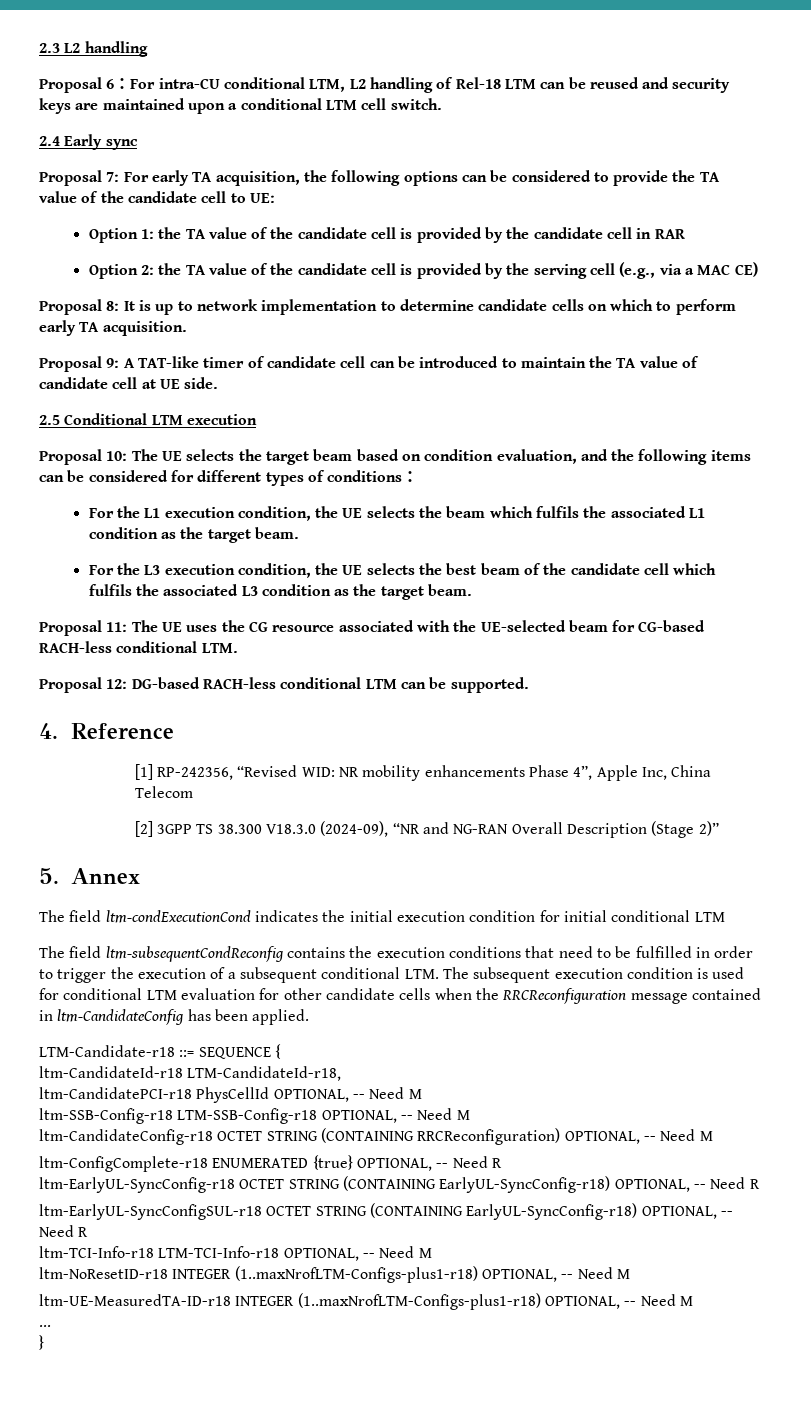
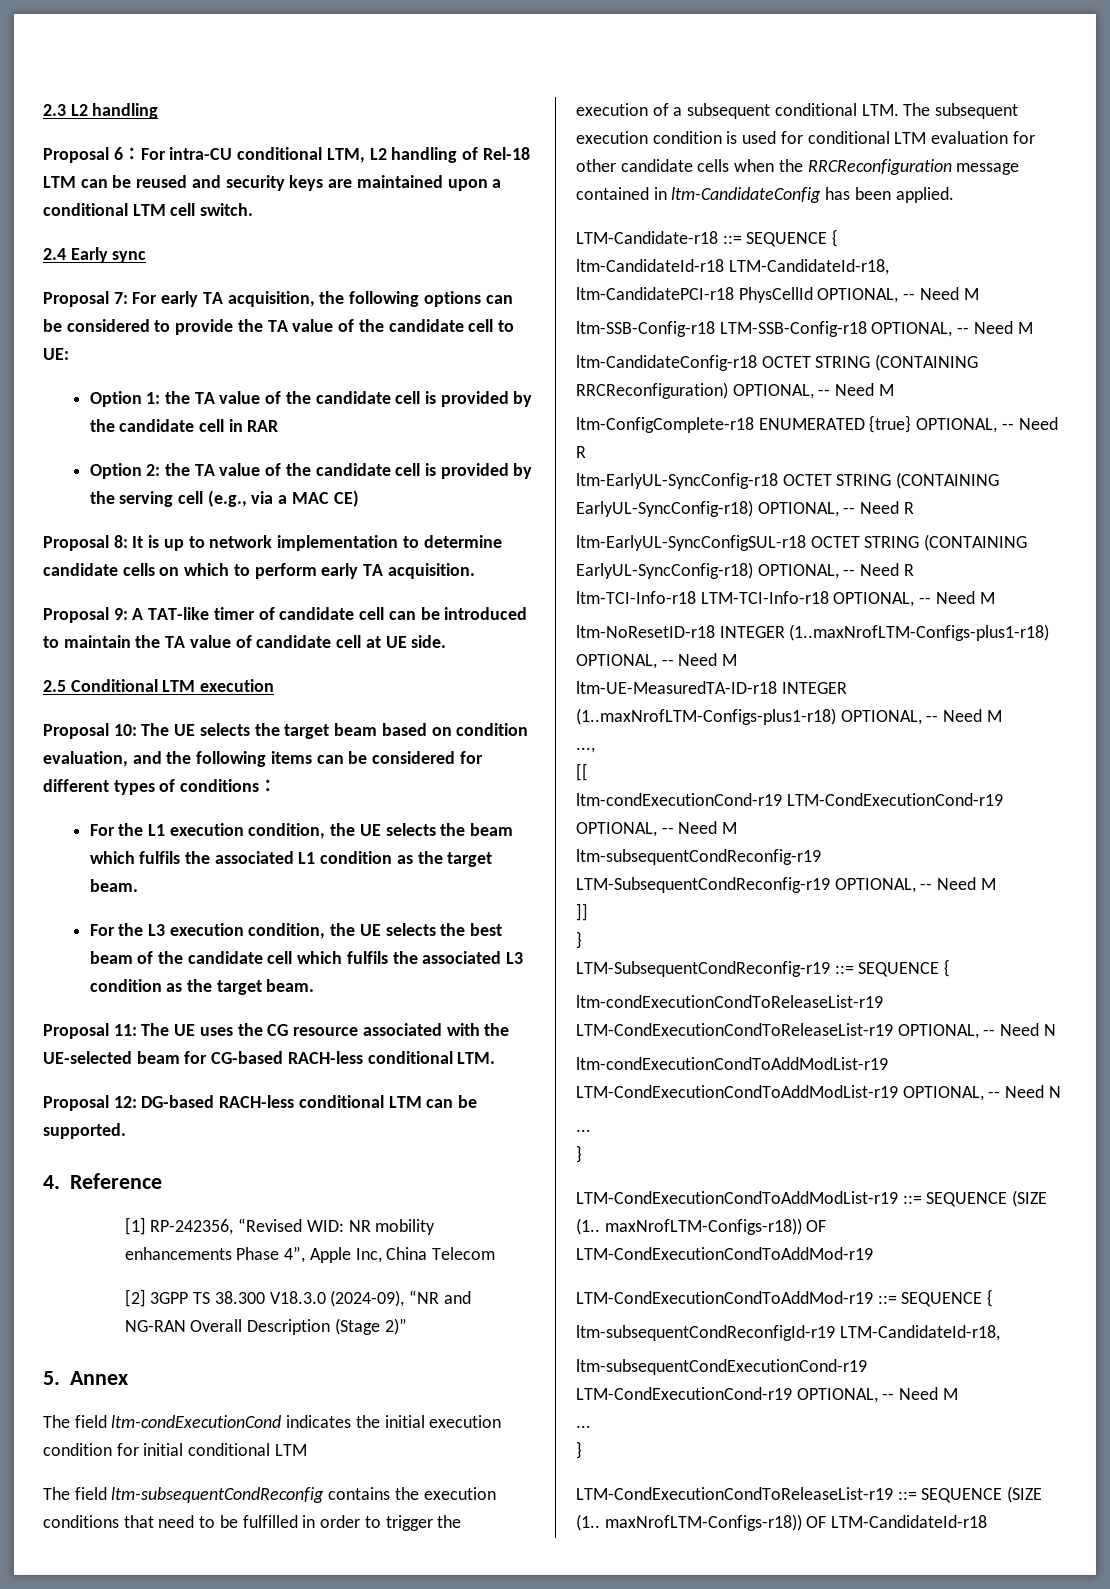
[39,1325,51,1327] [39,1335,44,1350] ... // } -> [576,747,595,753] [576,763,588,781] [576,793,1003,806] [576,821,738,837] [576,849,821,865] [576,877,996,893] [576,903,588,921] [576,931,582,949] [576,959,951,977] [576,995,883,1008] [576,1023,1056,1039] [576,1057,888,1070] [576,1085,1061,1101] [576,1129,591,1132] [576,1145,582,1163] [576,1190,1048,1207] [576,1218,827,1235] [576,1247,873,1260] [576,1289,994,1307] [576,1325,1000,1341] [576,1359,867,1375] [576,1387,958,1403] [576,1425,591,1428] [576,1441,582,1459] [576,1486,1043,1503] [576,1514,988,1531] ..., // [[ // ltm-condExecutionCond-r19 LTM-CondExecutionCond-r19 OPTIONAL, -- Need M // ltm-subsequentCondReconfig-r19 LTM-SubsequentCondReconfig-r19 OPTIONAL, -- Need M // ]] // } // LTM-SubsequentCondReconfig-r19 ::= SEQUENCE { // ltm-condExecutionCondToReleaseList-r19 LTM-CondExecutionCondToReleaseList-r19 OPTIONAL, -- Need N // ltm-condExecutionCondToAddModList-r19 LTM-CondExecutionCondToAddModList-r19 OPTIONAL, -- Need N // ... // } // LTM-CondExecutionCondToAddModList-r19 ::= SEQUENCE (SIZE (1.. maxNrofLTM-Configs-r18)) OF LTM-CondExecutionCondToAddMod-r19 // LTM-CondExecutionCondToAddMod-r19 ::= SEQUENCE { // ltm-subsequentCondReconfigId-r19 LTM-CandidateId-r18, // ltm-subsequentCondExecutionCond-r19 LTM-CondExecutionCond-r19 OPTIONAL, -- Need M // ... // } // LTM-CondExecutionCondToReleaseList-r19 ::= SEQUENCE (SIZE (1.. maxNrofLTM-Configs-r18)) OF LTM-CandidateId-r18

